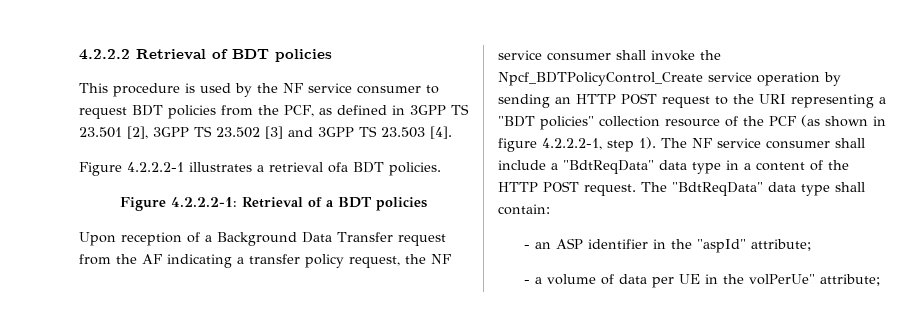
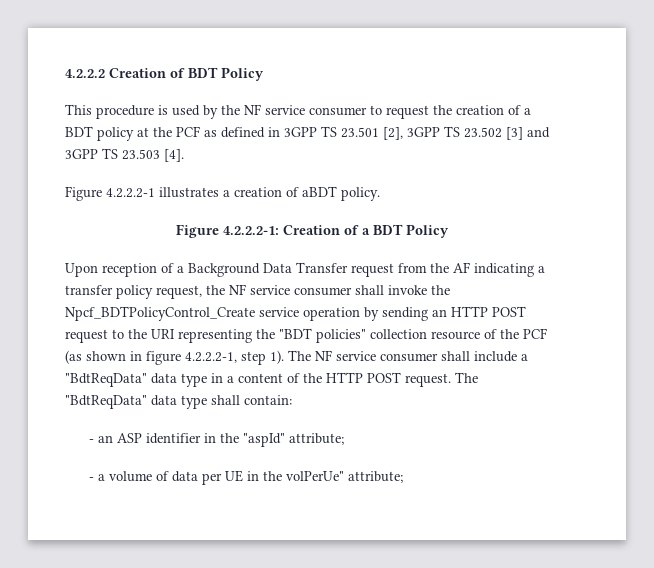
[136,49,206,60] Retrieval -> [109,68,166,78] Creation
[275,49,332,62] policies -> [221,67,264,81] Policy
[132,105,314,119] BDT policies from the PCF, -> [433,105,531,115] [65,126,200,141] the creation of a BDT policy at the PCF
[269,162,441,176] retrieval ofa BDT policies. -> [234,186,380,201] creation of aBDT policy.
[242,197,427,211] Retrieval of a BDT policies -> [282,224,449,238] Creation of a BDT Policy
[879,97,886,104] a -> [256,329,275,339] the

